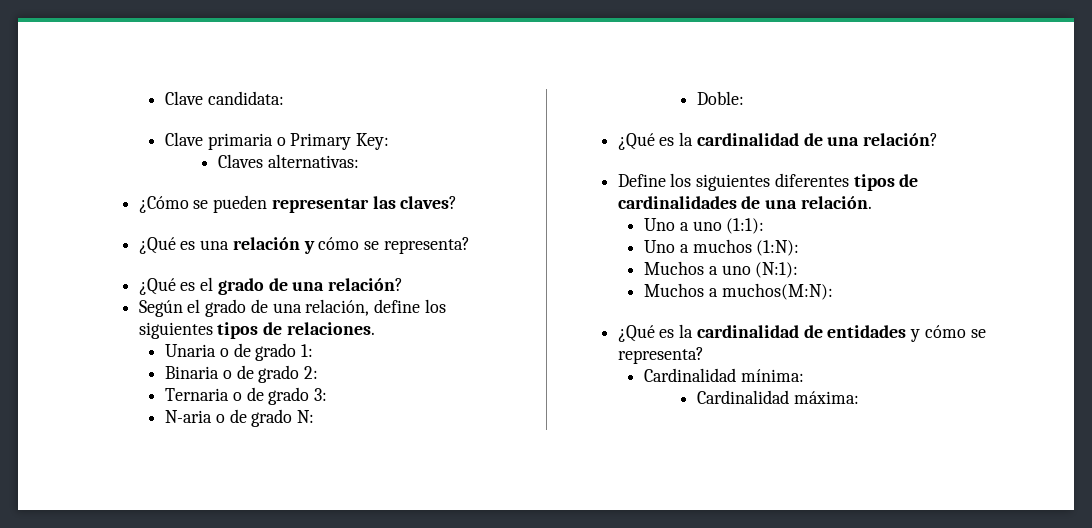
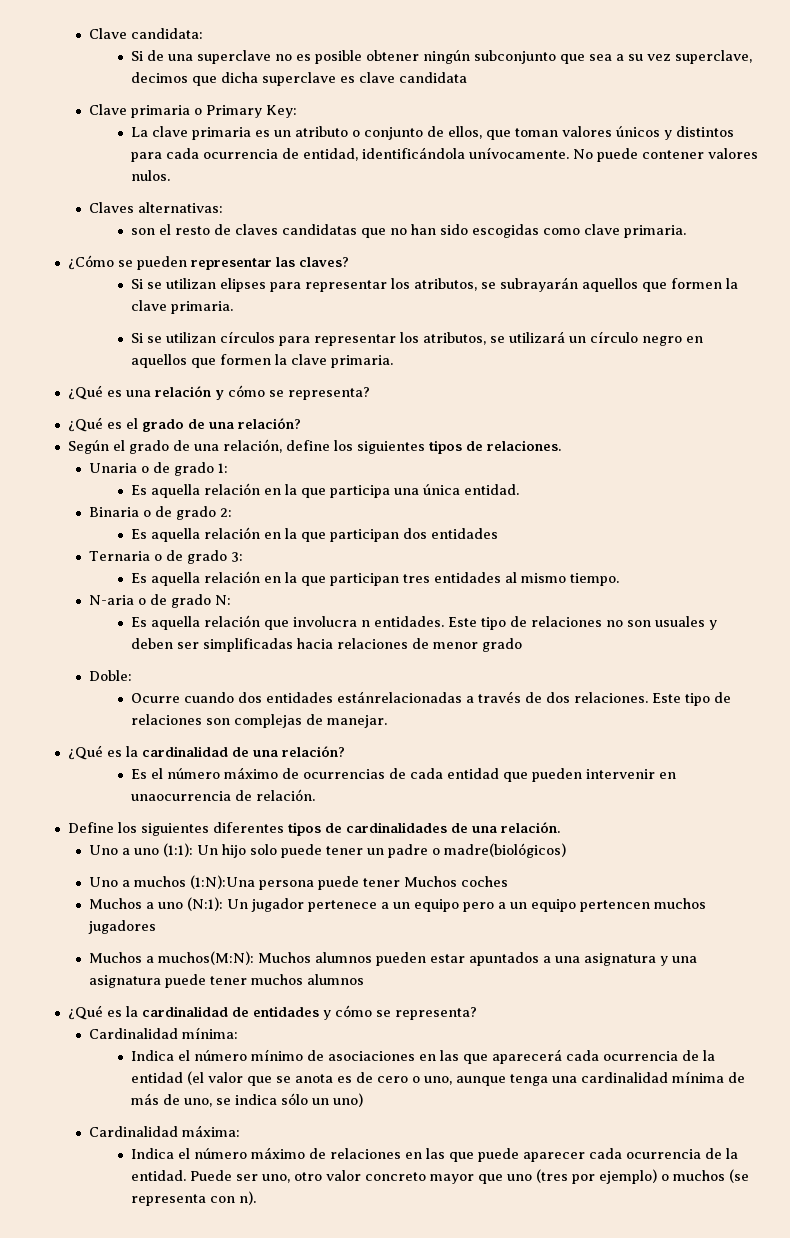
(284, 98) none -> [131,50,753,64] [131,72,468,86] // Si de una superclave no es posible obtener ningún subconjunto que sea a su vez superclave, decimos que dicha superclave es clave candidata
[218,154,359,168] Claves alternativas: -> [131,126,735,140] [131,147,759,162] [131,170,171,181] [89,202,224,213] [131,224,687,238] La clave primaria es un atributo o conjunto de ellos, que toman valores únicos y distintos para cada ocurrencia de entidad, identificándola unívocamente. No puede contener valores nulos. // Claves alternativas: // son el resto de claves candidatas que no han sido escogidas como clave primaria.
(458, 202) none -> [131,277,739,292] [131,300,234,314] [131,331,704,346] [131,354,394,368] // Si se utilizan elipses para representar los atributos, se subrayarán aquellos que formen la clave primaria. // Si se utilizan círculos para representar los atributos, se utilizará un círculo negro en aquellos que formen la clave primaria.
(314, 350) none -> [131,483,520,498] // Es aquella relación en la que participa una única entidad.
(319, 372) none -> [131,527,499,542] // Es aquella relación en la que participan dos entidades
(328, 394) none -> [131,571,620,586] // Es aquella relación en la que participan tres entidades al mismo tiempo.
[697,91,745,105] Doble: -> [131,615,718,630] [131,638,523,652] [89,670,133,681] [131,691,732,706] [131,714,388,728] Es aquella relación que involucra n entidades. Este tipo de relaciones no son usuales y deben ser simplificadas hacia relaciones de menor grado // Doble: // Ocurre cuando dos entidades estánrelacionadas a través de dos relaciones. Este tipo de relaciones son complejas de manejar.
(939, 139) none -> [131,767,677,782] [131,789,316,801] // Es el número máximo de ocurrencias de cada entidad que pueden intervenir en unaocurrencia de relación.
[644,239,800,256] [644,261,799,278] [644,283,833,300] // Uno a muchos (1:N): // Muchos a uno (N:1): // Muchos a muchos(M:N): -> [197,843,567,858] [89,875,509,890] [89,897,707,912] [88,920,157,934] [89,951,698,966] [89,974,365,988] Un hijo solo puede tener un padre o madre(biológicos) // Uno a muchos (1:N):Una persona puede tener Muchos coches // Muchos a uno (N:1): Un jugador pertenece a un equipo pero a un equipo pertencen muchos jugadores // Muchos a muchos(M:N): Muchos alumnos pueden estar apuntados a una asignatura y una asignatura puede tener muchos alumnos
[697,390,859,404] Cardinalidad máxima: -> [131,1049,716,1064] [131,1071,746,1086] [131,1093,364,1107] [89,1125,241,1137] [131,1147,739,1162] [131,1169,750,1184] [131,1191,257,1206] Indica el número mínimo de asociaciones en las que aparecerá cada ocurrencia de la entidad (el valor que se anota es de cero o uno, aunque tenga una cardinalidad mínima de más de uno, se indica sólo un uno) // Cardinalidad máxima: // Indica el número máximo de relaciones en las que puede aparecer cada ocurrencia de la entidad. Puede ser uno, otro valor concreto mayor que uno (tres por ejemplo) o muchos (se representa con n).

